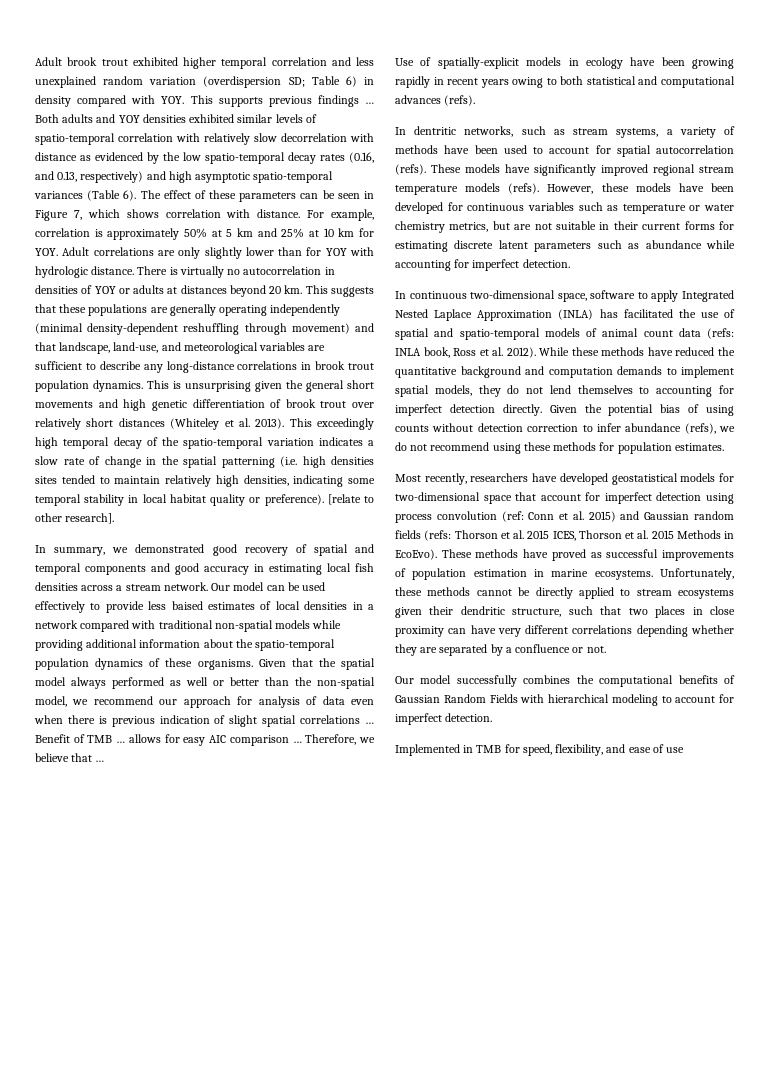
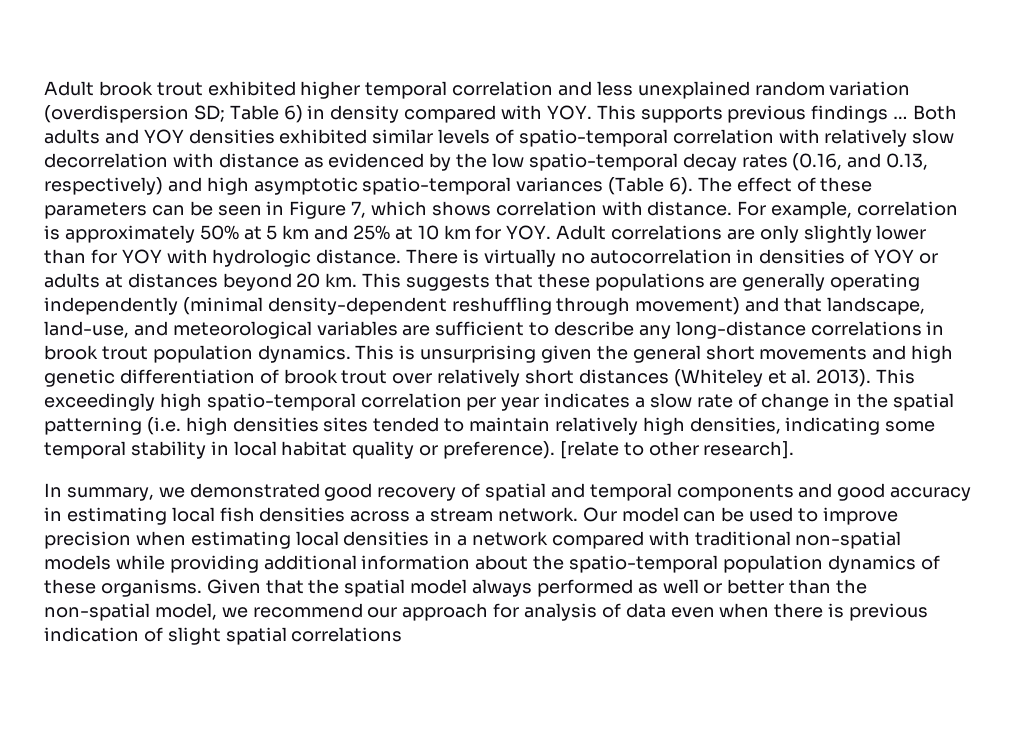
[63,437,314,449] temporal decay of the spatio-temporal variation -> [206,393,540,411] spatio-temporal correlation per year
[35,601,272,613] effectively to provide less baised estimates of -> [798,507,898,525] [44,531,291,549] to improve precision when estimating
[365,722,374,724] [35,734,375,746] [35,753,105,762] [395,57,734,69] [395,76,735,88] [395,95,476,106] [395,126,735,138] [395,145,734,157] [395,164,734,176] [395,183,734,195] [395,202,734,214] [395,221,734,233] [395,240,735,252] [395,259,570,271] [395,290,734,302] [395,309,735,321] [395,328,734,340] [395,347,735,358] [395,366,734,378] [395,385,734,397] [395,404,734,416] [395,423,735,434] [395,442,724,454] [395,473,734,485] [395,492,734,504] [395,511,734,523] [395,530,734,541] [395,549,734,561] [395,568,734,580] [395,587,734,599] [395,606,735,618] [395,625,734,637] [395,644,606,656] [395,675,735,687] [395,694,734,706] [395,713,493,725] [395,744,685,756] … Benefit of TMB … allows for easy AIC comparison … Therefore, we believe that … // Use of spatially-explicit models in ecology have been growing rapidly in recent years owing to both statistical and computational advances (refs). // In dentritic networks, such as stream systems, a variety of methods have been used to account for spatial autocorrelation (refs). These models have significantly improved regional stream temperature models (refs). However, these models have been developed for continuous variables such as temperature or water chemistry metrics, but are not suitable in their current forms for estimating discrete latent parameters such as abundance while accounting for imperfect detection. // In continuous two-dimensional space, software to apply Integrated Nested Laplace Approximation (INLA) has facilitated the use of spatial and spatio-temporal models of animal count data (refs: INLA book, Ross et al. 2012). While these methods have reduced the quantitative background and computation demands to implement spatial models, they do not lend themselves to accounting for imperfect detection directly. Given the potential bias of using counts without detection correction to infer abundance (refs), we do not recommend using these methods for population estimates. // Most recently, researchers have developed geostatistical models for two-dimensional space that account for imperfect detection using process convolution (ref: Conn et al. 2015) and Gaussian random fields (refs: Thorson et al. 2015 ICES, Thorson et al. 2015 Methods in EcoEvo). These methods have proved as successful improvements of population estimation in marine ecosystems. Unfortunately, these methods cannot be directly applied to stream ecosystems given their dendritic structure, such that two places in close proximity can have very different correlations depending whether they are separated by a confluence or not. // Our model successfully combines the computational benefits of Gaussian Random Fields with hierarchical modeling to account for imperfect detection. // Implemented in TMB for speed, flexibility, and ease of use -> (403, 634) none

